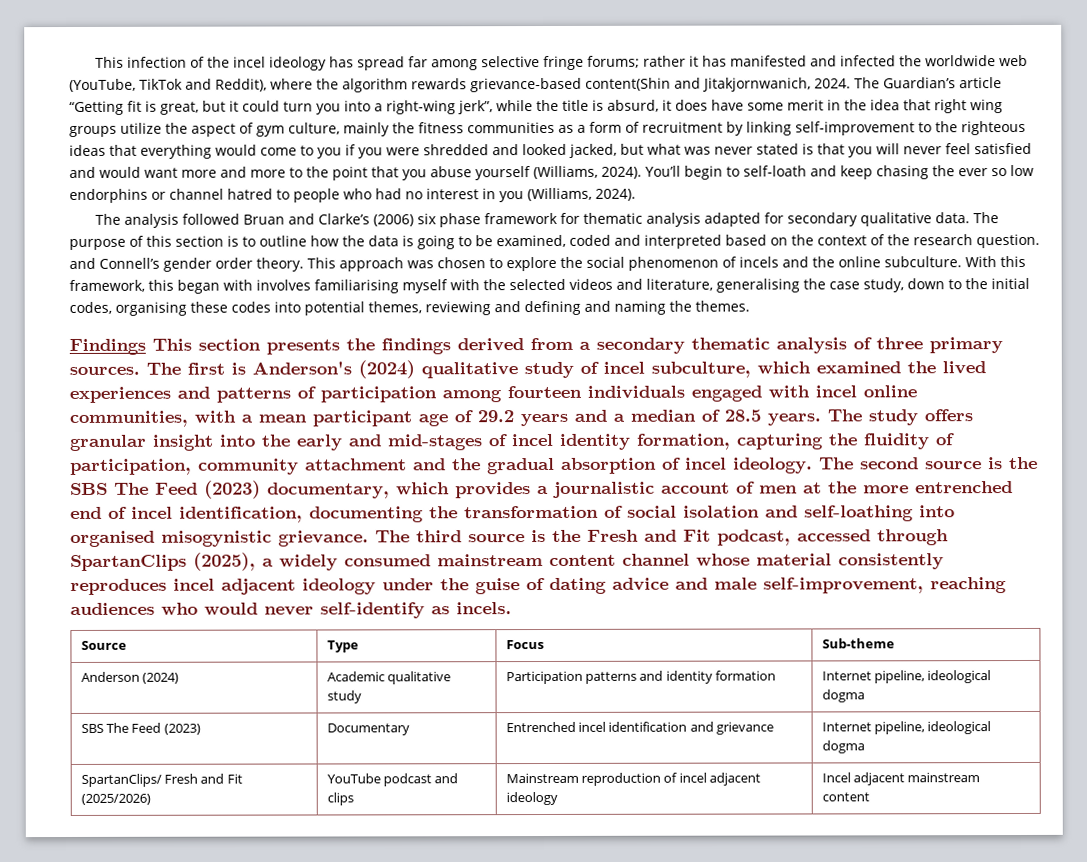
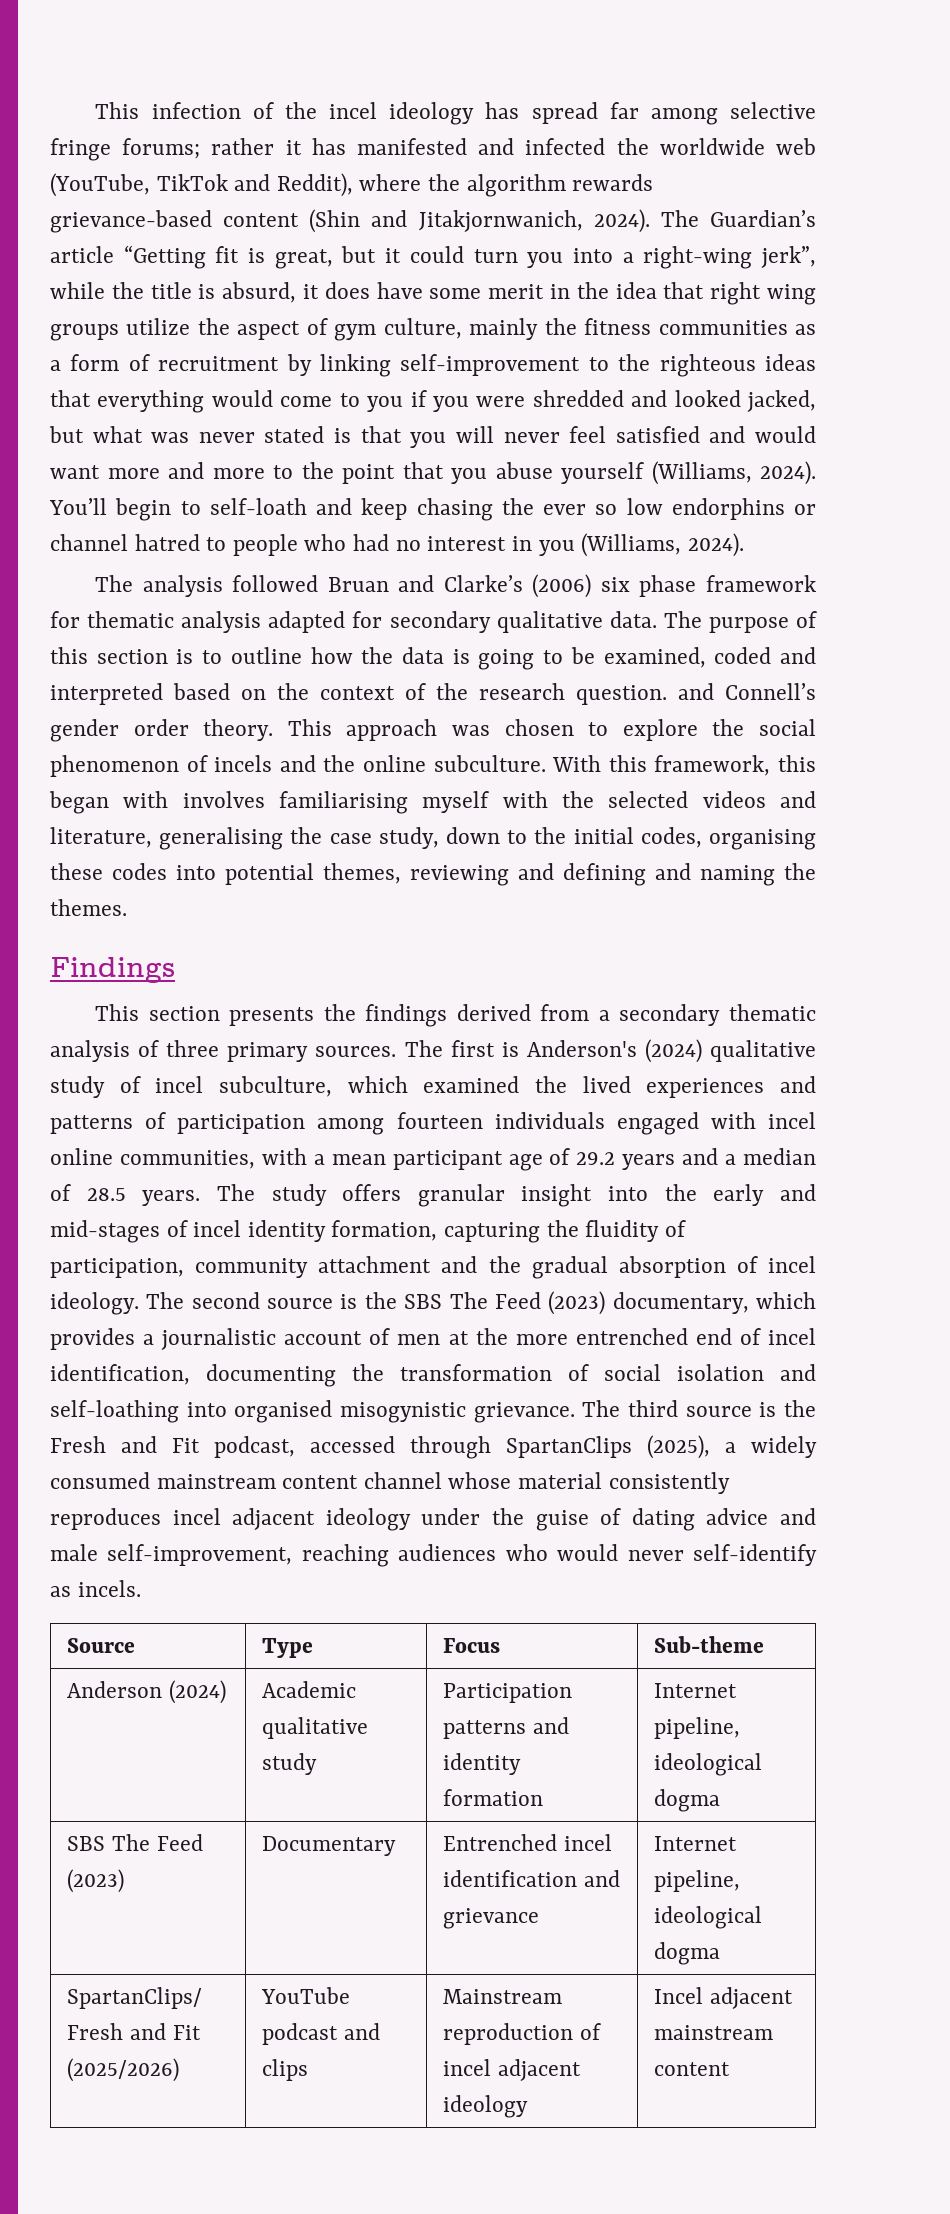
[584,77,671,91] content(Shin -> [223,209,361,233] content (Shin
[813,78,851,89] 2024. -> [593,209,650,233] 2024).
(146, 346) none -> (175, 970) //

